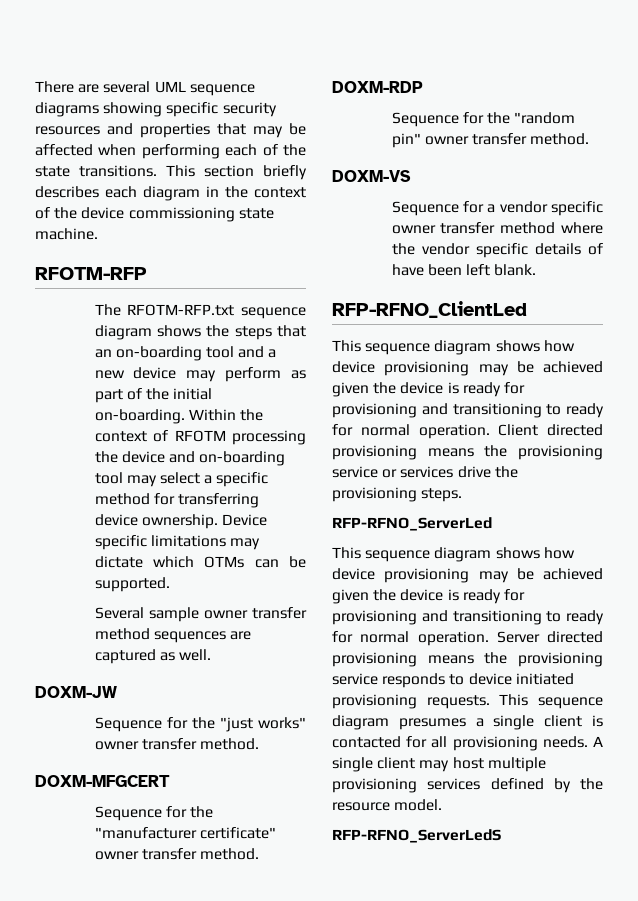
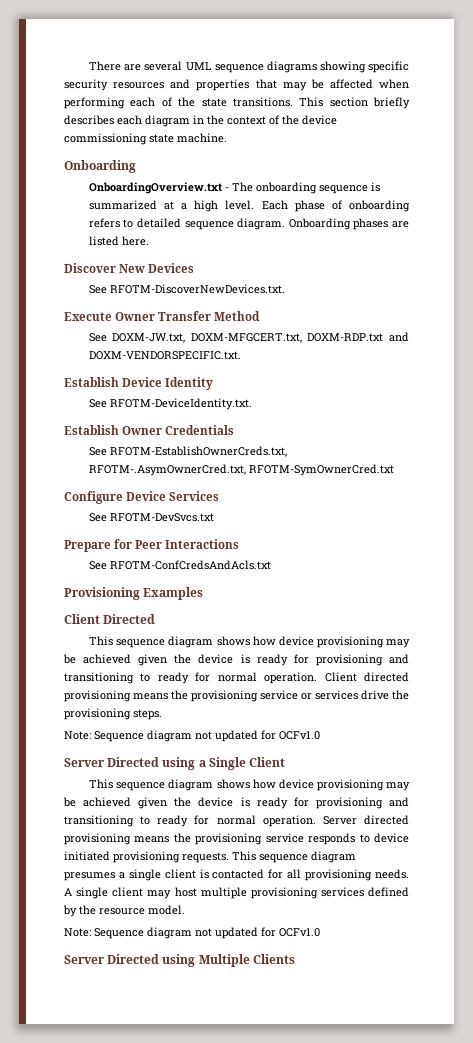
[35,267,147,280] [94,304,306,319] [94,325,306,340] [94,346,277,361] [94,367,306,382] [94,388,213,403] [94,409,263,424] [94,430,306,445] [94,451,286,466] [94,472,269,487] [94,493,259,508] [94,514,267,529] [94,535,260,550] [94,556,306,568] [94,577,170,592] [94,607,307,622] [94,628,251,643] [94,649,211,664] [35,686,117,698] [94,717,306,732] [94,738,259,750] [35,775,170,787] [94,806,213,821] [94,827,276,839] [94,848,259,860] [332,81,423,93] [391,112,576,127] [391,133,590,148] [332,170,411,182] [391,201,603,216] [391,222,603,234] [391,243,603,258] [391,264,537,276] [332,301,527,318] RFOTM-RFP // The RFOTM-RFP.txt sequence diagram shows the steps that an on-boarding tool and a new device may perform as part of the initial on-boarding. Within the context of RFOTM processing the device and on-boarding tool may select a specific method for transferring device ownership. Device specific limitations may dictate which OTMs can be supported. // Several sample owner transfer method sequences are captured as well. // DOXM-JW // Sequence for the "just works" owner transfer method. // DOXM-MFGCERT // Sequence for the "manufacturer certificate" owner transfer method. // DOXM-RDP // Sequence for the "random pin" owner transfer method. // DOXM-VS // Sequence for a vendor specific owner transfer method where the vendor specific details of have been left blank. // RFP-RFNO_ClientLed -> [64,160,136,173] [88,182,380,194] [88,200,411,212] [88,218,409,230] [88,236,149,246] [64,263,195,273] [88,284,285,294] [64,311,261,321] [88,332,409,343] [88,351,241,360] [64,377,214,390] [88,398,252,410] [64,425,235,435] [88,446,287,457] [88,464,394,476] [64,491,220,504] [88,513,214,522] [64,539,240,552] [88,560,271,570] [64,587,204,600] [64,614,156,624] Onboarding // OnboardingOverview.txt - The onboarding sequence is summarized at a high level. Each phase of onboarding refers to detailed sequence diagram. Onboarding phases are listed here. // Discover New Devices // See RFOTM-DiscoverNewDevices.txt. // Execute Owner Transfer Method // See DOXM-JW.txt, DOXM-MFGCERT.txt, DOXM-RDP.txt and DOXM-VENDORSPECIFIC.txt. // Establish Device Identity // See RFOTM-DeviceIdentity.txt. // Establish Owner Credentials // See RFOTM-EstablishOwnerCreds.txt, RFOTM-.AsymOwnerCred.txt, RFOTM-SymOwnerCred.txt // Configure Device Services // See RFOTM-DevSvcs.txt // Prepare for Peer Interactions // See RFOTM-ConfCredsAndAcls.txt // Provisioning Examples // Client Directed
[332,517,492,531] RFP-RFNO_ServerLed -> [64,730,320,742] [64,757,286,770] Note: Sequence diagram not updated for OCFv1.0 // Server Directed using a Single Client
[332,829,501,843] RFP-RFNO_ServerLedS -> [64,927,320,939] [64,954,295,967] Note: Sequence diagram not updated for OCFv1.0 // Server Directed using Multiple Clients

